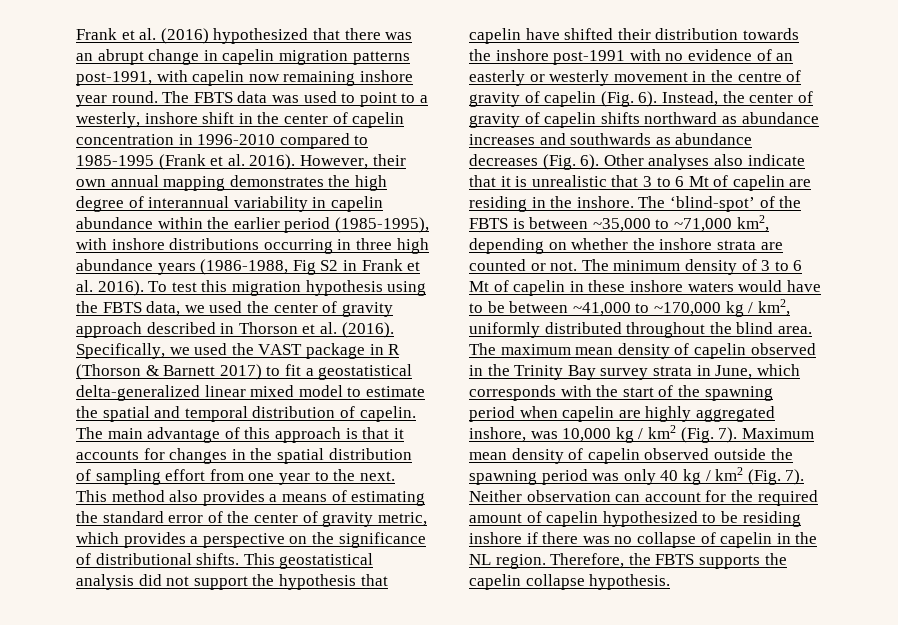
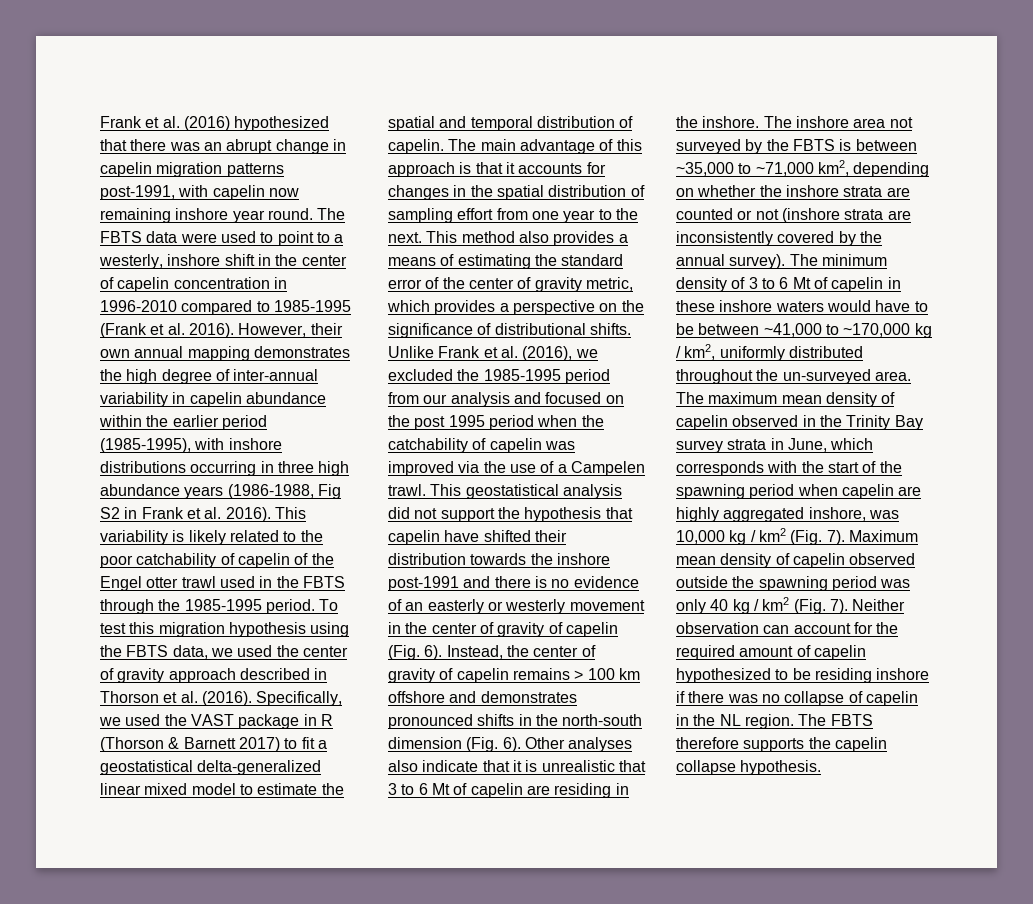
[271,95,299,103] was -> [180,233,217,243] were
[148,196,230,208] interannual -> [233,369,319,381] inter-annual
(144, 288) none -> [274,507,306,519] [100,530,323,545] [100,553,334,568] [100,576,345,591] [100,599,315,614] This variability is likely related to the poor catchability of capelin of the Engel otter trawl used in the FBTS through the 1985-1995 period.
(240, 559) none -> [388,346,598,361] [388,369,610,384] [388,392,624,407] [388,415,604,430] [388,438,575,453] [388,461,645,476] [388,484,426,496] Unlike Frank et al. (2016), we excluded the 1985-1995 period from our analysis and focused on the post 1995 period when the catchability of capelin was improved via the use of a Campelen trawl.
[629,49,661,61] with -> [463,576,547,588] and there is
[737,72,782,82] centre -> [431,623,477,634] center
[600,112,819,124] [469,133,753,145] [469,154,538,166] shifts northward as abundance increases and southwards as abundance decreases -> [512,668,640,680] [388,691,577,703] [388,714,643,729] [388,737,462,749] remains > 100 km offshore and demonstrates pronounced shifts in the north-south dimension
[669,196,775,212] ‘blind-spot’ of -> [795,116,913,128] [676,139,763,154] inshore area not surveyed by
[550,261,578,271] not. -> [755,208,911,223] [676,231,882,246] [676,254,786,269] not (inshore strata are inconsistently covered by the annual survey).
[736,322,774,334] blind -> [782,369,871,384] un-surveyed
[550,553,695,568] Therefore, the FBTS -> [798,714,873,726] [676,737,739,749] The FBTS therefore

